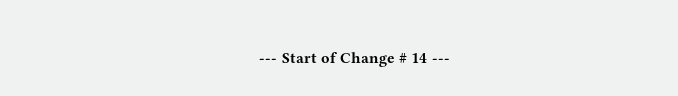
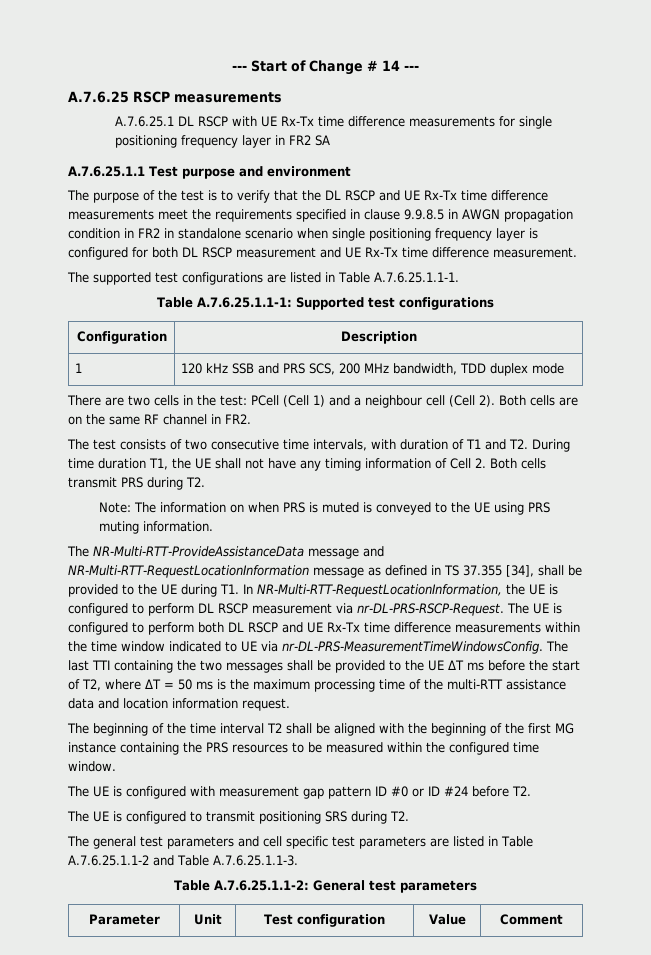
(450, 60) none -> [68,91,282,103] [114,116,552,129] [114,135,330,148] [68,166,351,179] [67,190,548,203] [68,209,573,222] [68,228,538,241] [68,247,577,260] [67,272,459,285] [157,297,494,310] [76,331,167,344] [340,331,417,344] [74,363,82,373] [180,363,564,376] [67,395,578,408] [68,414,251,425] [67,439,570,452] [68,458,546,471] [68,477,205,490] [99,502,551,515] [99,521,214,534] [67,546,384,559] [68,565,582,578] [68,584,558,597] [68,603,562,616] [68,622,580,635] [68,641,568,654] [68,660,580,673] [68,679,566,692] [68,698,290,711] [67,723,574,736] [68,742,539,755] [68,761,116,772] [67,786,531,799] [67,811,409,824] [67,836,533,849] [68,855,298,866] [174,880,477,893] [88,914,160,925] [193,914,222,925] [264,914,385,927] [428,914,466,925] [500,914,563,925] // A.7.6.25 RSCP measurements // A.7.6.25.1 DL RSCP with UE Rx-Tx time difference measurements for single positioning frequency layer in FR2 SA // A.7.6.25.1.1 Test purpose and environment // The purpose of the test is to verify that the DL RSCP and UE Rx-Tx time difference measurements meet the requirements specified in clause 9.9.8.5 in AWGN propagation condition in FR2 in standalone scenario when single positioning frequency layer is configured for both DL RSCP measurement and UE Rx-Tx time difference measurement. // The supported test configurations are listed in Table A.7.6.25.1.1-1. // Table A.7.6.25.1.1-1: Supported test configurations // Configuration | Description // 1 | 120 kHz SSB and PRS SCS, 200 MHz bandwidth, TDD duplex mode // There are two cells in the test: PCell (Cell 1) and a neighbour cell (Cell 2). Both cells are on the same RF channel in FR2. // The test consists of two consecutive time intervals, with duration of T1 and T2. During time duration T1, the UE shall not have any timing information of Cell 2. Both cells transmit PRS during T2. // Note: The information on when PRS is muted is conveyed to the UE using PRS muting information. // The NR-Multi-RTT-ProvideAssistanceData message and NR-Multi-RTT-RequestLocationInformation message as defined in TS 37.355 [34], shall be provided to the UE during T1. In NR-Multi-RTT-RequestLocationInformation, the UE is configured to perform DL RSCP measurement via nr-DL-PRS-RSCP-Request. The UE is configured to perform both DL RSCP and UE Rx-Tx time difference measurements within the time window indicated to UE via nr-DL-PRS-MeasurementTimeWindowsConfig. The last TTI containing the two messages shall be provided to the UE ΔT ms before the start of T2, where ΔT = 50 ms is the maximum processing time of the multi-RTT assistance data and location information request. // The beginning of the time interval T2 shall be aligned with the beginning of the first MG instance containing the PRS resources to be measured within the configured time window. // The UE is configured with measurement gap pattern ID #0 or ID #24 before T2. // The UE is configured to transmit positioning SRS during T2. // The general test parameters and cell specific test parameters are listed in Table A.7.6.25.1.1-2 and Table A.7.6.25.1.1-3. // Table A.7.6.25.1.1-2: General test parameters // Parameter | Unit | Test configuration | Value | Comment

